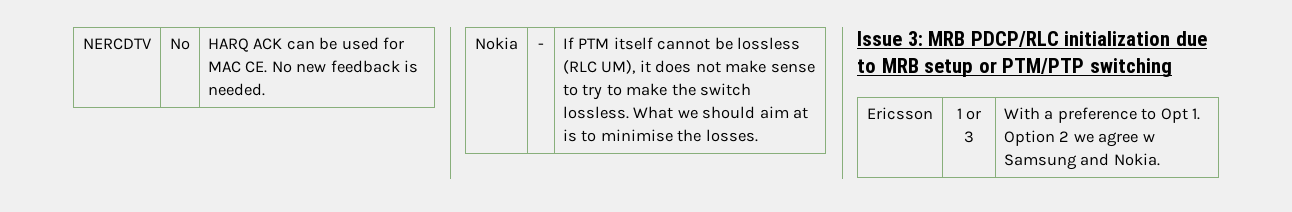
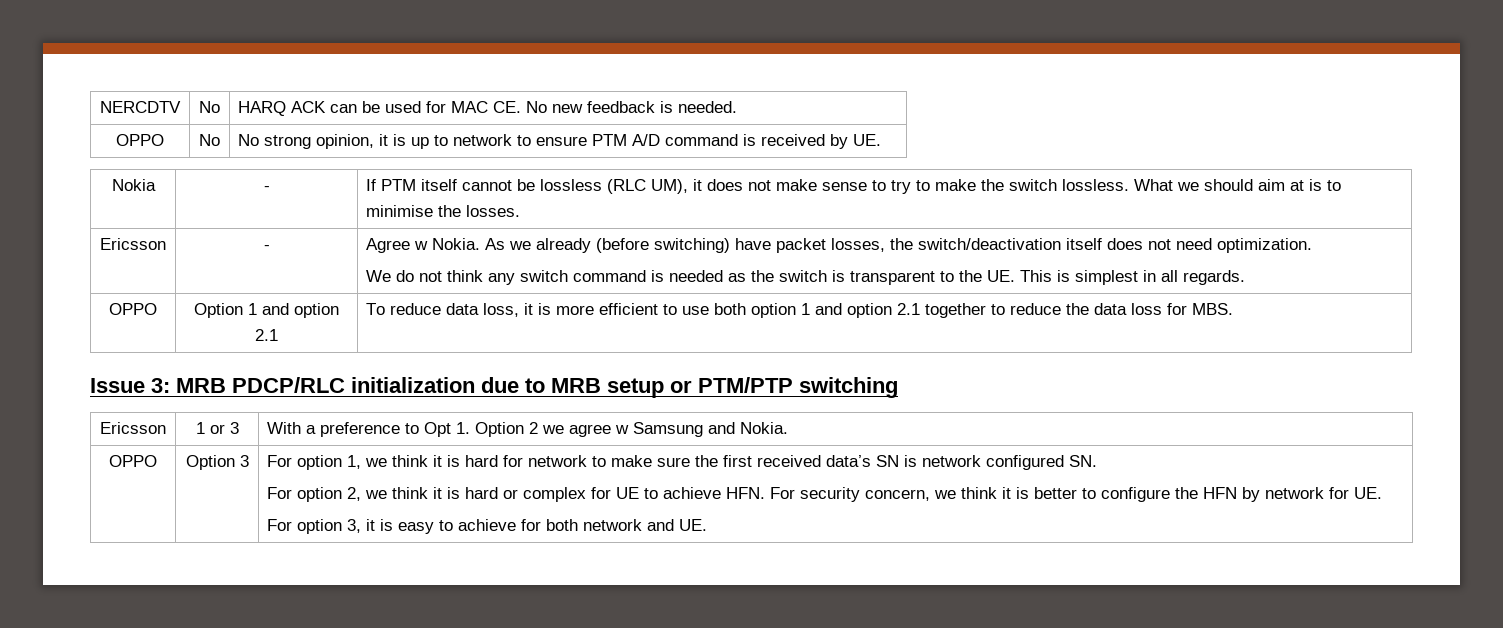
(266, 89) none -> [116,134,164,146] [199,134,220,146] [238,134,882,149] // OPPO | No | No strong opinion, it is up to network to ensure PTM A/D command is received by UE.
(758, 135) none -> [100,238,166,250] [263,245,270,250] [366,238,1313,253] [366,270,1246,285] [109,303,157,315] [194,303,339,318] [255,329,278,341] [366,303,1234,318] // Ericsson | - | Agree w Nokia. As we already (before switching) have packet losses, the switch/deactivation itself does not need optimization. // We do not think any switch command is needed as the switch is transparent to the UE. This is simplest in all regards. // OPPO | Option 1 and option 2.1 | To reduce data loss, it is more efficient to use both option 1 and option 2.1 together to reduce the data loss for MBS.
(1160, 159) none -> [109,455,157,467] [185,455,249,470] [267,455,1098,470] [267,487,1383,502] [267,519,708,534] // OPPO | Option 3 | For option 1, we think it is hard for network to make sure the first received data’s SN is network configured SN. // For option 2, we think it is hard or complex for UE to achieve HFN. For security concern, we think it is better to configure the HFN by network for UE. // For option 3, it is easy to achieve for both network and UE.

